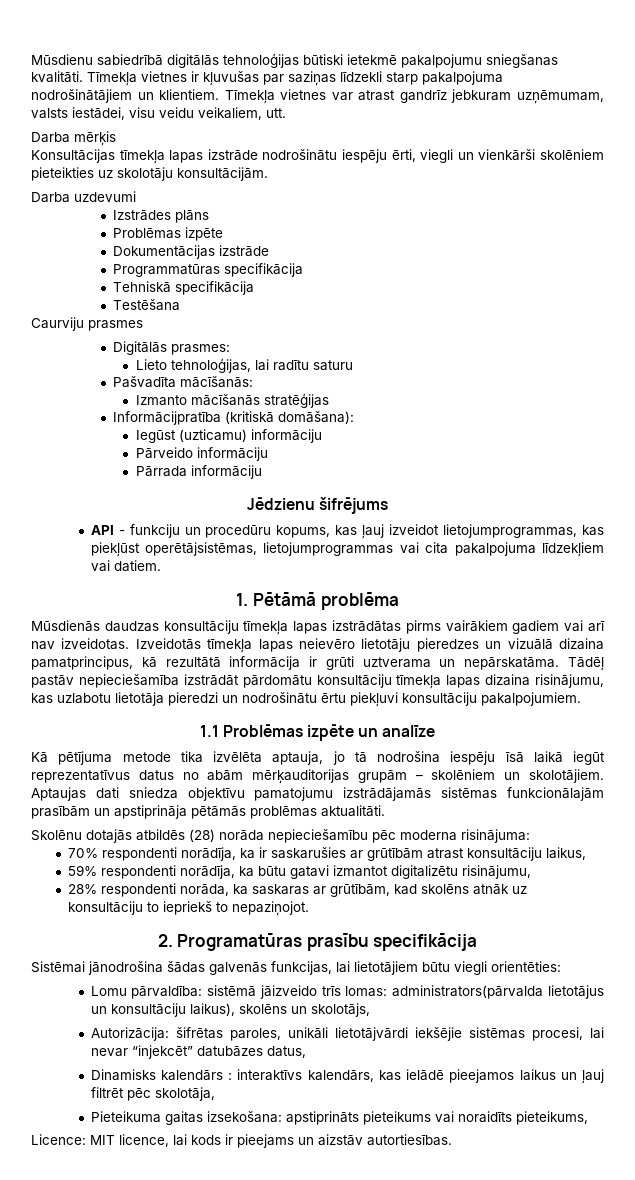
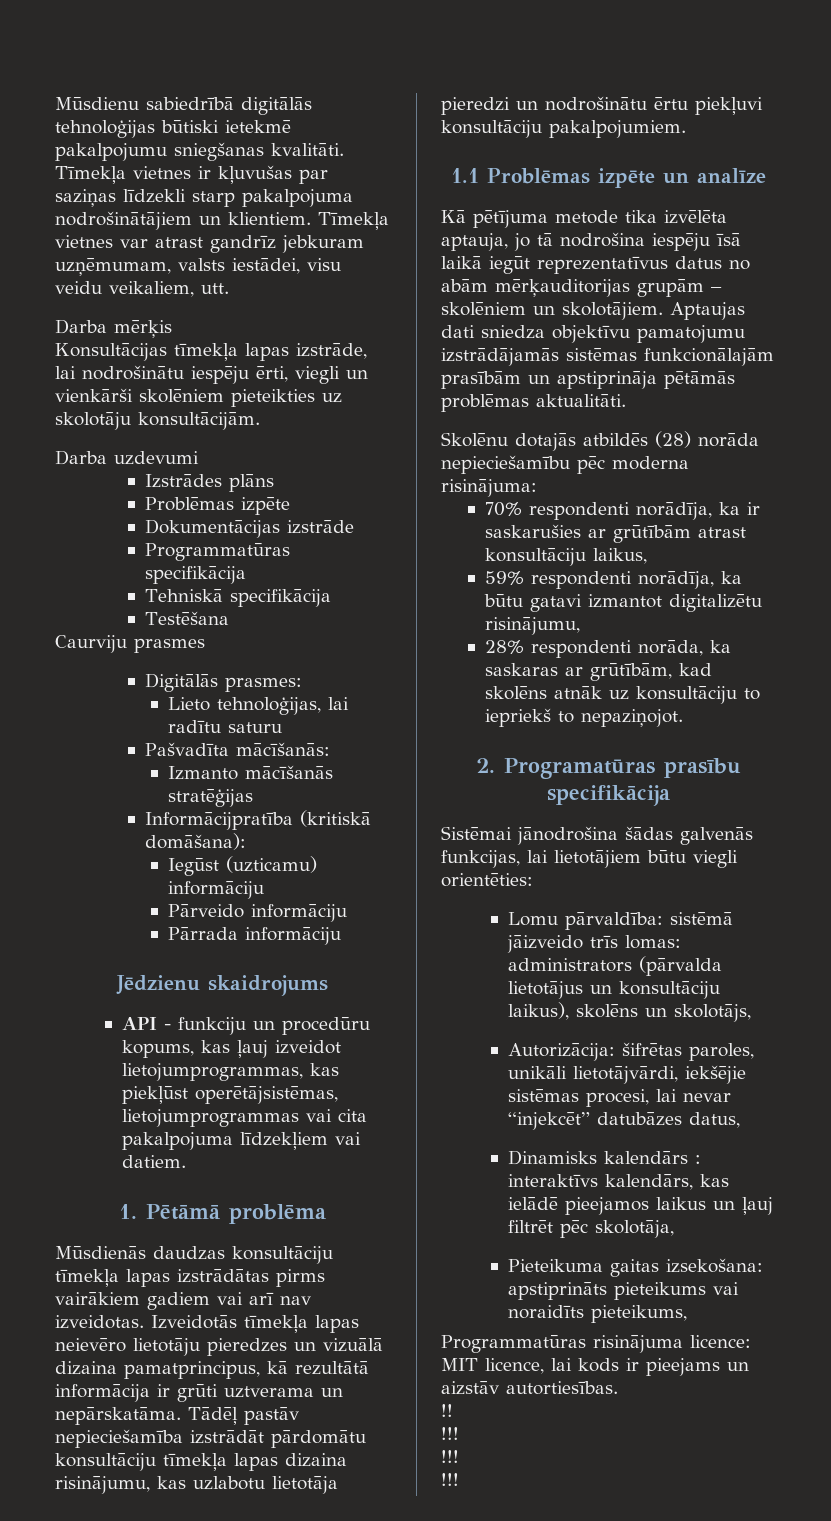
[207,149,258,161] izstrāde -> [296,343,367,359] [55,366,76,379] izstrāde, lai
[319,497,389,514] šifrējums -> [208,975,328,996] skaidrojums
[392,985,544,999] administrators(pārvalda -> [508,956,723,976] administrators (pārvalda
[334,1027,408,1041] lietotājvārdi -> [573,1066,679,1084] lietotājvārdi,
[31,1134,86,1145] Licence: -> [441,1335,751,1353] Programmatūras risinājuma licence:
(452, 1140) none -> [441,1404,453,1417] [441,1427,459,1440] [441,1450,459,1463] [441,1473,459,1486] // !! // !!! // !!! // !!!

